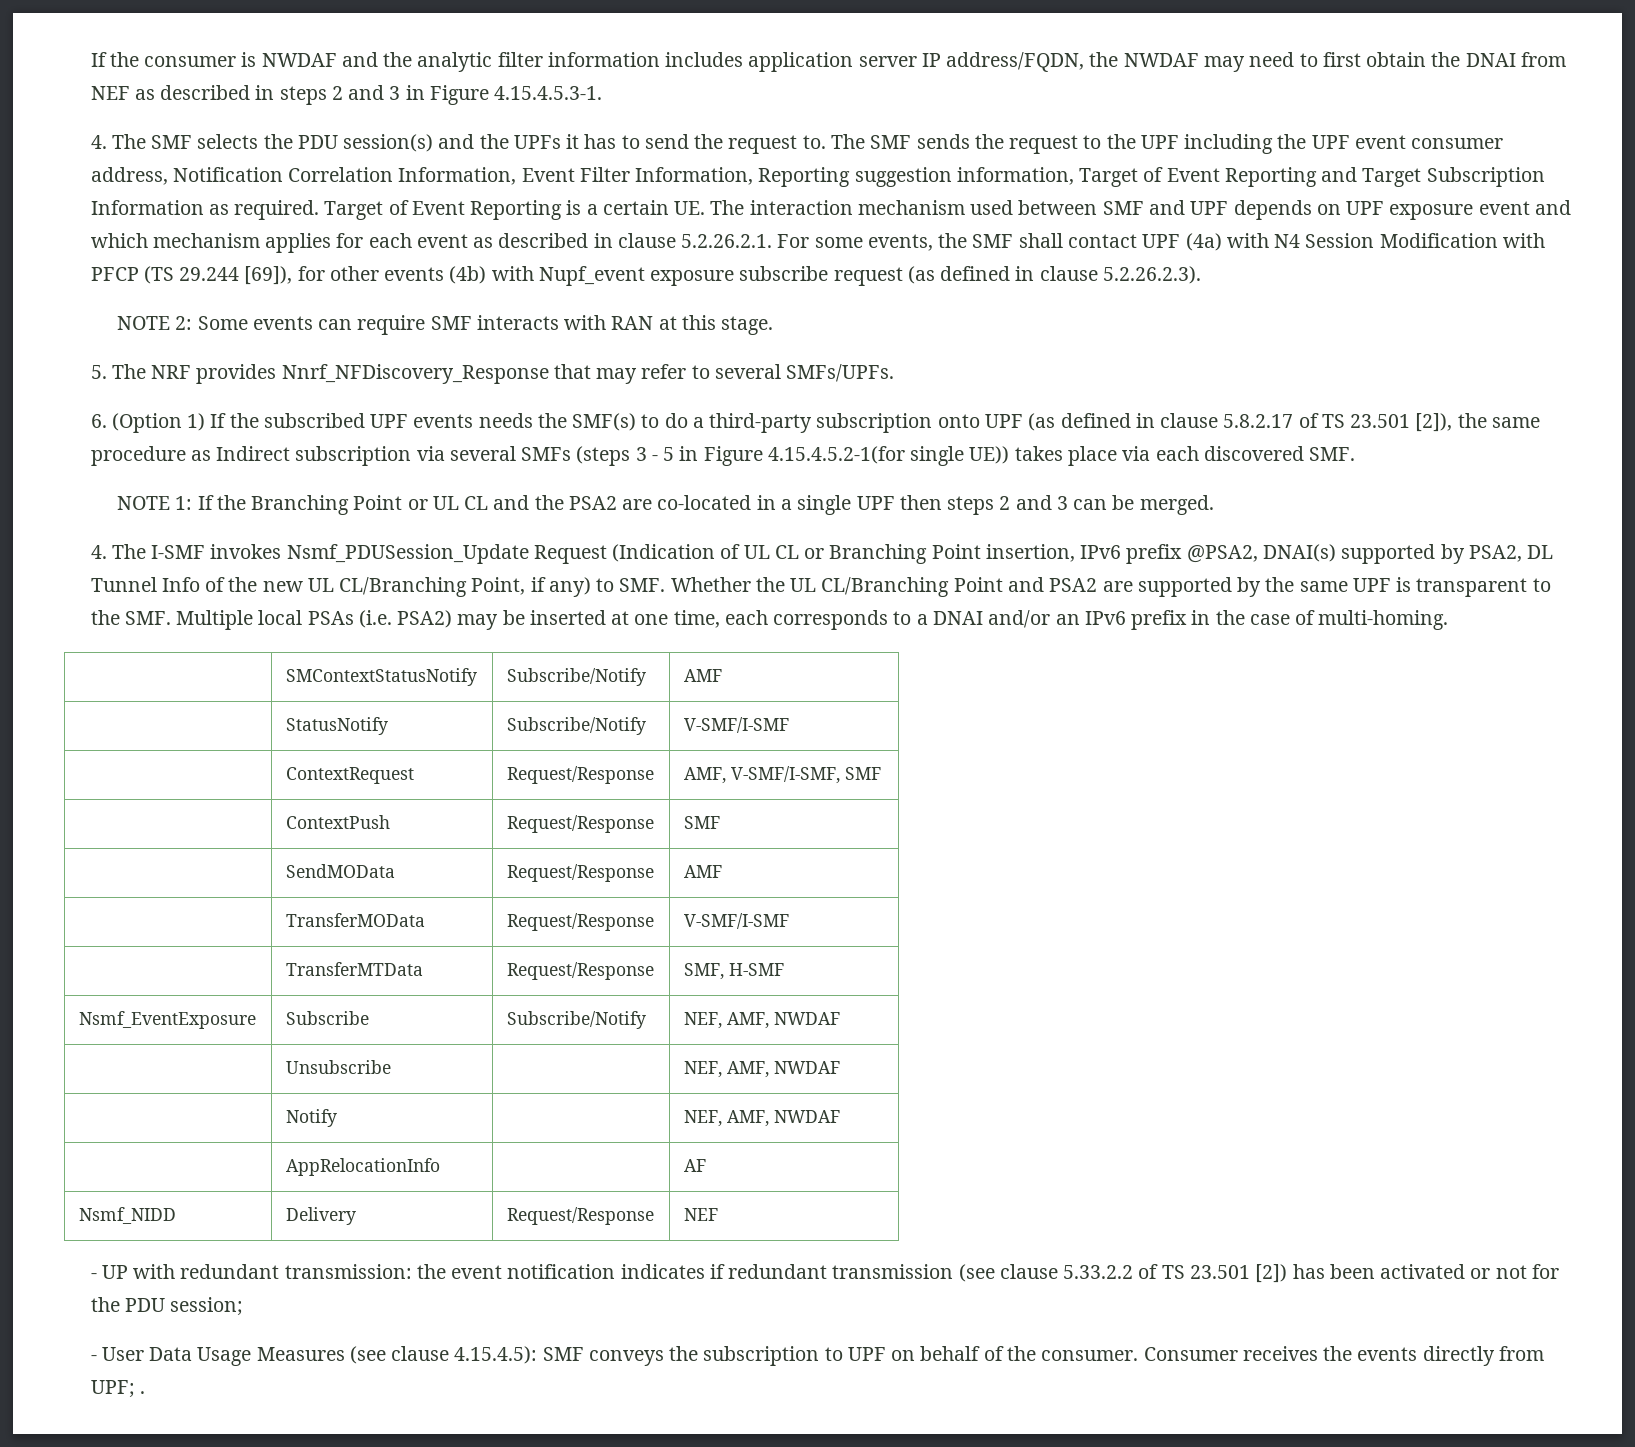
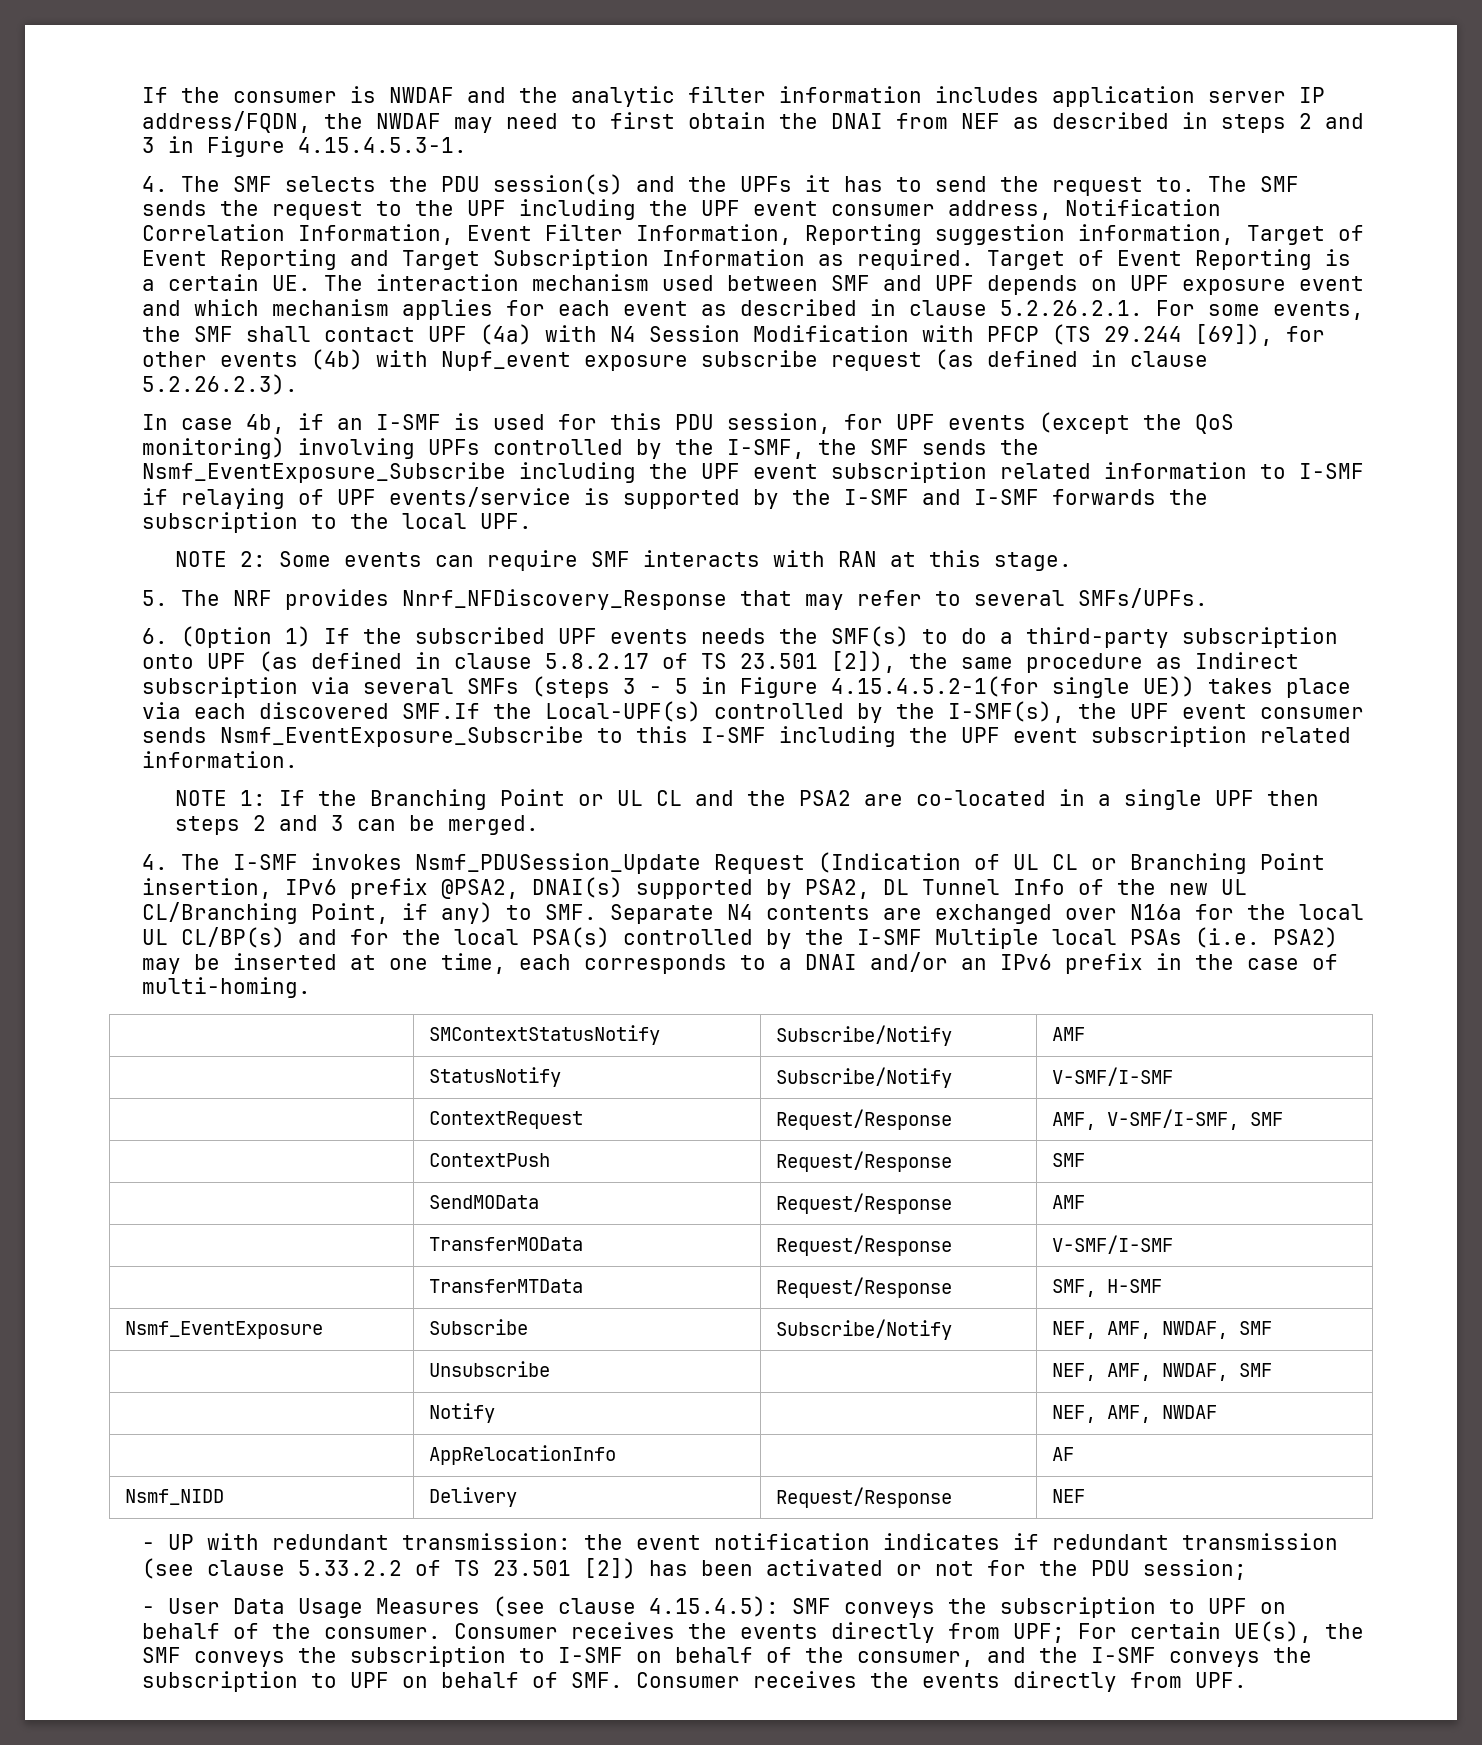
(1202, 275) none -> [141,412,1234,434] [141,437,1039,459] [141,462,1364,483] [141,487,1208,509] [141,512,532,533] // In case 4b, if an I-SMF is used for this PDU session, for UPF events (except the QoS monitoring) involving UPFs controlled by the I-SMF, the SMF sends the Nsmf_EventExposure_Subscribe including the UPF event subscription related information to I-SMF if relaying of UPF events/service is supported by the I-SMF and I-SMF forwards the subscription to the local UPF.
[1309,447,1356,461] SMF. -> [401,701,1364,723] [141,726,1351,747] [141,751,298,768] SMF.If the Local-UPF(s) controlled by the I-SMF(s), the UPF event consumer sends Nsmf_EventExposure_Subscribe to this I-SMF including the UPF event subscription related information.
[670,577,1551,597] [90,610,171,625] Whether the UL CL/Branching Point and PSA2 are supported by the same UPF is transparent to the SMF. -> [609,904,1364,924] [141,927,922,949] Separate N4 contents are exchanged over N16a for the local UL CL/BP(s) and for the local PSA(s) controlled by the I-SMF
[773,1012,840,1025] NWDAF -> [1162,1321,1273,1339] NWDAF, SMF
[773,1061,840,1074] NWDAF -> [1162,1363,1273,1381] NWDAF, SMF
[139,1391,145,1394] . -> [1077,1621,1364,1643] [141,1646,1312,1667] [141,1671,1247,1692] For certain UE(s), the SMF conveys the subscription to I-SMF on behalf of the consumer, and the I-SMF conveys the subscription to UPF on behalf of SMF. Consumer receives the events directly from UPF.

